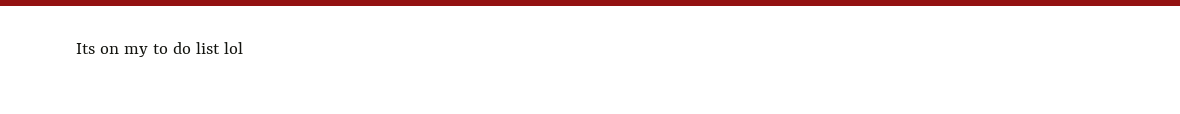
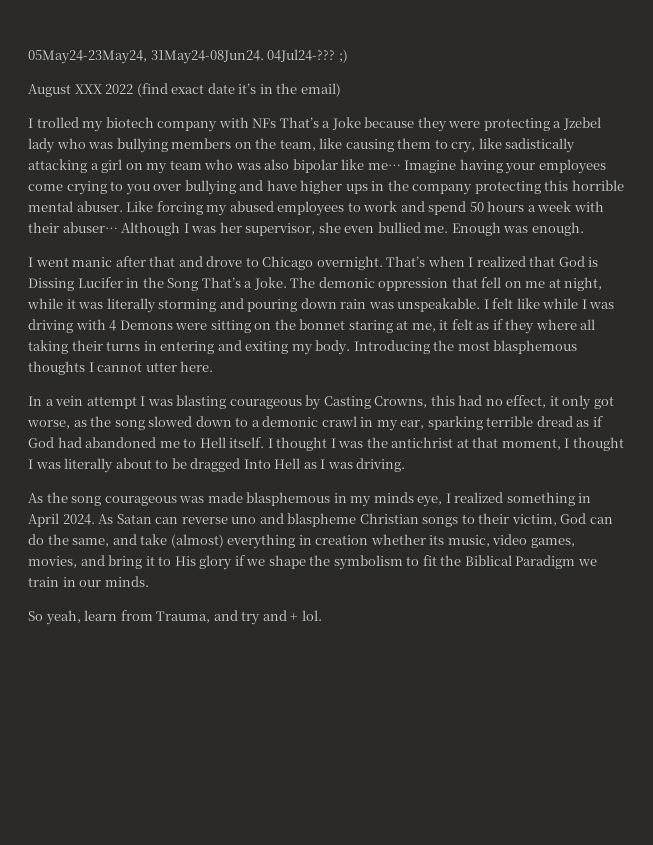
[76,42,243,57] Its on my to do list lol -> [28,49,348,64] [28,83,341,97] [28,117,601,132] [28,138,576,153] [28,159,606,174] [28,180,624,195] [28,201,604,216] [28,222,584,236] [28,256,599,270] [28,277,603,291] [27,298,615,313] [28,319,596,334] [28,340,578,355] [28,361,214,375] [28,395,614,410] [27,416,603,431] [28,437,624,451] [28,458,406,473] [28,492,592,507] [28,513,613,527] [28,534,575,549] [28,555,597,570] [28,576,149,587] [28,610,322,625] 05May24-23May24, 31May24-08Jun24. 04Jul24-??? ;) // August XXX 2022 (find exact date it’s in the email) // I trolled my biotech company with NFs That’s a Joke because they were protecting a Jzebel lady who was bullying members on the team, like causing them to cry, like sadistically attacking a girl on my team who was also bipolar like me… Imagine having your employees come crying to you over bullying and have higher ups in the company protecting this horrible mental abuser. Like forcing my abused employees to work and spend 50 hours a week with their abuser… Although I was her supervisor, she even bullied me. Enough was enough. // I went manic after that and drove to Chicago overnight. That’s when I realized that God is Dissing Lucifer in the Song That’s a Joke. The demonic oppression that fell on me at night, while it was literally storming and pouring down rain was unspeakable. I felt like while I was driving with 4 Demons were sitting on the bonnet staring at me, it felt as if they where all taking their turns in entering and exiting my body. Introducing the most blasphemous thoughts I cannot utter here. // In a vein attempt I was blasting courageous by Casting Crowns, this had no effect, it only got worse, as the song slowed down to a demonic crawl in my ear, sparking terrible dread as if God had abandoned me to Hell itself. I thought I was the antichrist at that moment, I thought I was literally about to be dragged Into Hell as I was driving. // As the song courageous was made blasphemous in my minds eye, I realized something in April 2024. As Satan can reverse uno and blaspheme Christian songs to their victim, God can do the same, and take (almost) everything in creation whether its music, video games, movies, and bring it to His glory if we shape the symbolism to fit the Biblical Paradigm we train in our minds. // So yeah, learn from Trauma, and try and + lol.

